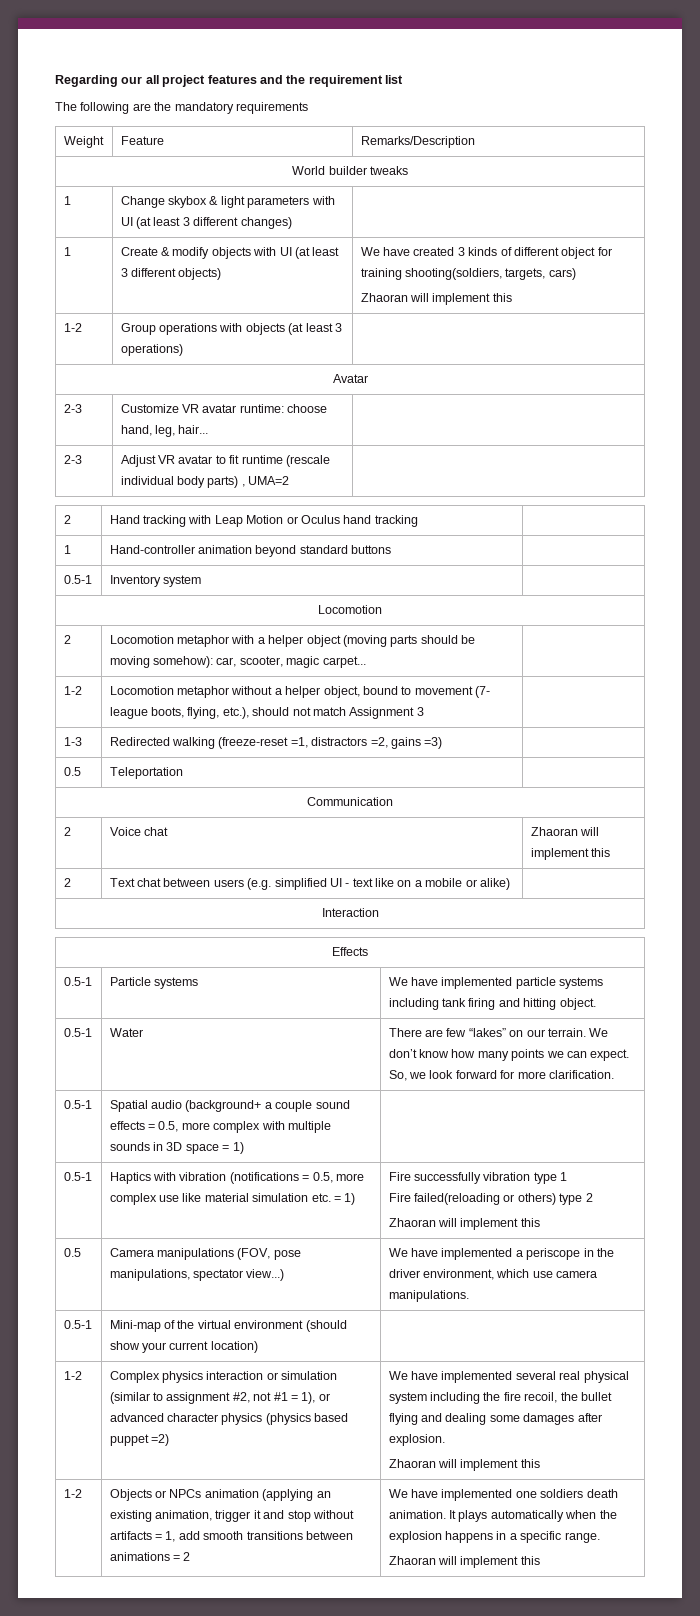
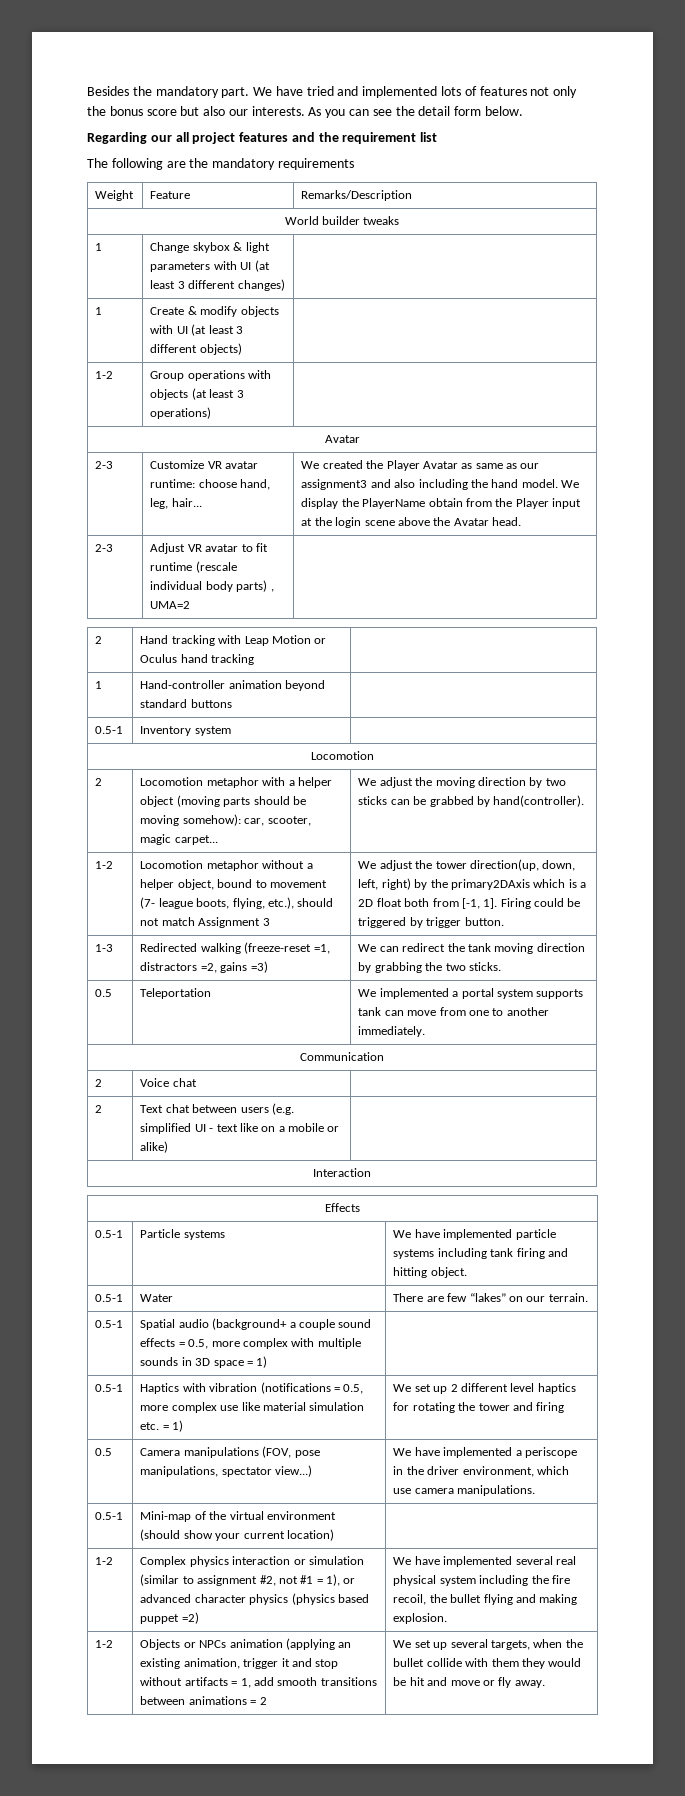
(55, 81) none -> [87,86,578,98] [87,106,523,118] Besides the mandatory part. We have tried and implemented lots of features not only the bonus score but also our interests. As you can see the detail form below. //
[360,247,612,259] [360,268,576,280] [360,293,512,305] We have created 3 kinds of different object for training shooting(soldiers, targets, cars) // Zhaoran will implement this -> (242, 349) none
(209, 429) none -> [301,460,540,471] [301,479,580,490] [301,498,582,509] [301,517,522,528] We created the Player Avatar as same as our assignment3 and also including the hand model. We display the PlayerName obtain from the Player input at the login scene above the Avatar head.
(366, 662) none -> [358,777,566,788] [358,795,585,807] We adjust the moving direction by two sticks can be grabbed by hand(controller).
(424, 711) none -> [358,859,576,871] [358,878,587,890] [358,898,581,909] [358,917,504,928] We adjust the tower direction(up, down, left, right) by the primary2DAxis which is a 2D float both from [-1, 1]. Firing could be triggered by trigger button.
[63,767,81,776] [109,767,183,779] // 0.5 | Teleportation | -> [358,943,585,954] [358,962,501,973] [95,989,113,997] [140,988,212,999] [358,988,584,999] [358,1007,549,1016] [358,1026,426,1037] We can redirect the tank moving direction by grabbing the two sticks. // 0.5 | Teleportation | We implemented a portal system supports tank can move from one to another immediately.
[530,827,600,836] [530,848,611,860] Zhaoran will implement this -> (197, 1082) none
[589,1028,609,1037] [388,1049,630,1061] [388,1070,614,1081] We don’t know how many points we can expect. So, we look forward for more clarification. -> (588, 1297) none
[388,1172,568,1184] [388,1193,593,1205] [388,1218,540,1230] Fire successfully vibration type 1 // Fire failed(reloading or others) type 2 // Zhaoran will implement this -> [393,1383,576,1394] [393,1402,565,1413] We set up 2 different level haptics for rotating the tower and firing
[445,1413,602,1425] [388,1434,445,1446] [388,1459,540,1471] dealing some damages after explosion. // Zhaoran will implement this -> [539,1594,578,1605] [393,1613,448,1624] making explosion.
[411,1489,618,1501] [388,1510,617,1522] [388,1531,600,1543] [388,1556,540,1568] have implemented one soldiers death animation. It plays automatically when the explosion happens in a specific range. // Zhaoran will implement this -> [414,1639,583,1650] [393,1658,582,1669] [393,1677,545,1688] set up several targets, when the bullet collide with them they would be hit and move or fly away.

